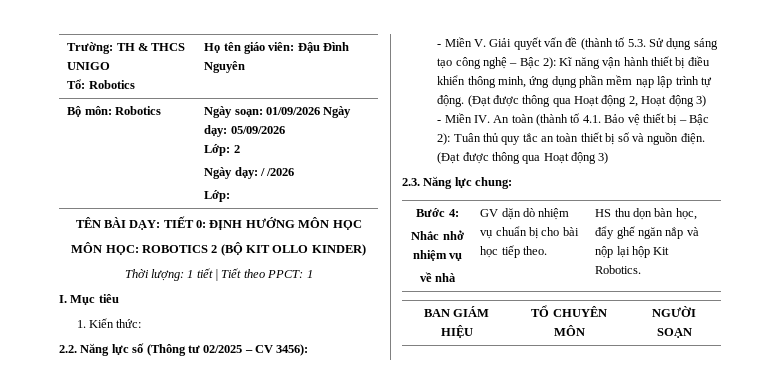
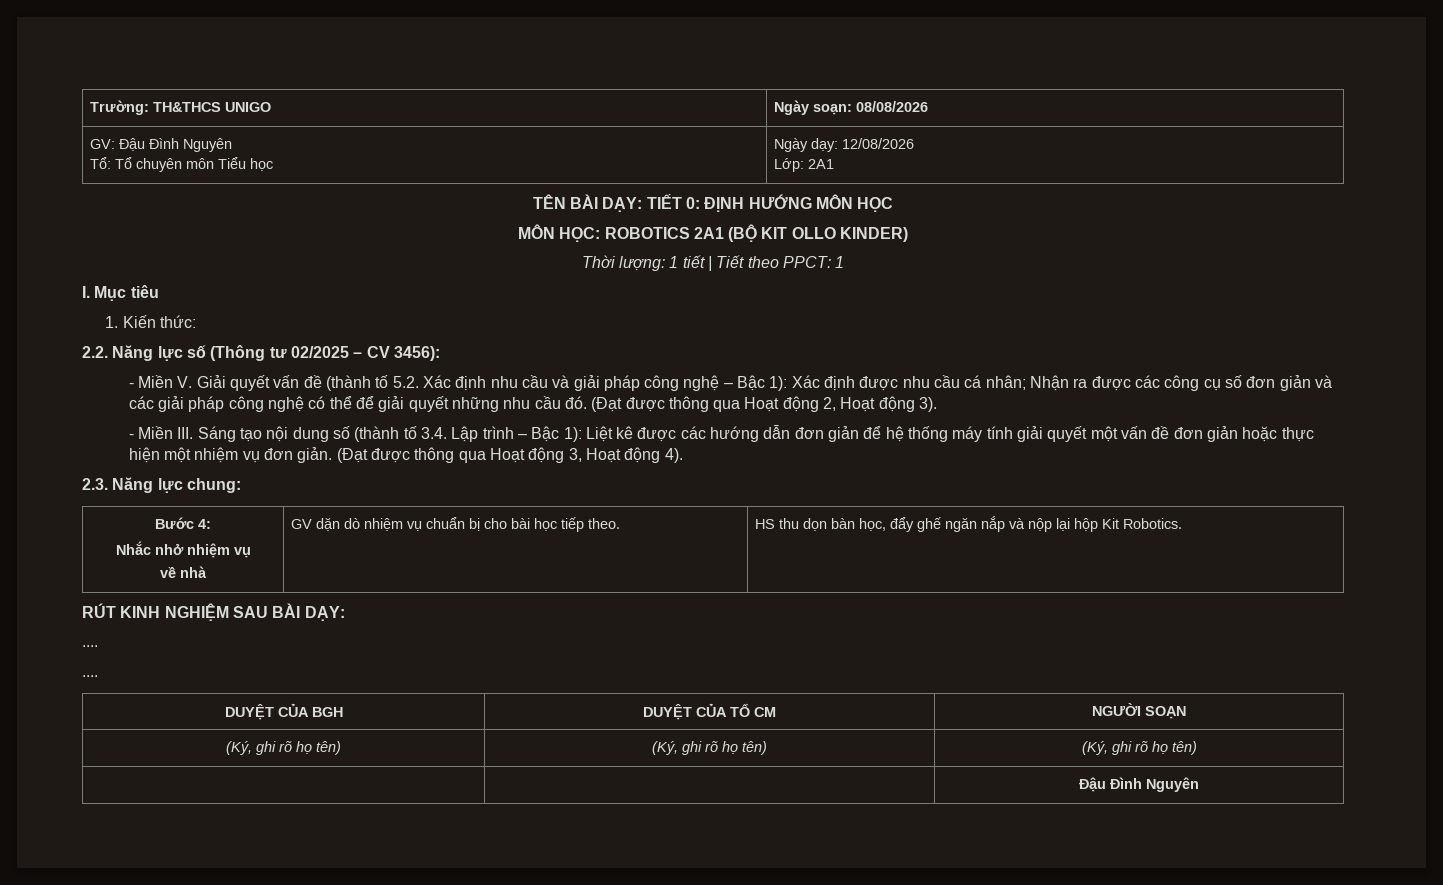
[116,43,186,51] [67,62,111,70] [67,79,135,89] [204,42,350,54] [204,61,246,73] [67,106,161,117] [204,106,352,118] [204,125,285,137] [204,144,240,156] [204,167,295,179] [204,190,231,202] TH & THCS UNIGO // Tổ: Robotics | Họ tên giáo viên: Đậu Đình Nguyên // Bộ môn: Robotics | Ngày soạn: 01/09/2026 Ngày dạy: 05/09/2026 // Lớp: 2 // Ngày dạy: / /2026 // Lớp: -> [153,102,272,112] [774,100,929,115] [90,138,233,152] [90,157,274,172] [774,138,915,152] [774,158,835,172] TH&THCS UNIGO | Ngày soạn: 08/08/2026 // GV: Đậu Đình Nguyên // Tổ: Tổ chuyên môn Tiểu học | Ngày dạy: 12/08/2026 // Lớp: 2A1
[211,245,218,253] 2 -> [693,227,724,239] 2A1
[627,38,718,50] [437,56,710,69] [437,75,712,88] [437,95,465,107] 5.3. Sử dụng sáng tạo công nghệ – Bậc 2): Kĩ năng vận hành thiết bị điều khiển thông minh, ứng dụng phần mềm nạp lập trình tự động. -> [392,375,1332,391] [128,396,587,412] 5.2. Xác định nhu cầu và giải pháp công nghệ – Bậc 1): Xác định được nhu cầu cá nhân; Nhận ra được các công cụ số đơn giản và các giải pháp công nghệ có thể để giải quyết những nhu cầu đó.
[695,95,706,107] [437,113,710,126] [437,132,705,145] [437,152,609,164] 3) // - Miền IV. An toàn (thành tố 4.1. Bảo vệ thiết bị – Bậc 2): Tuân thủ quy tắc an toàn thiết bị số và nguồn điện. (Đạt được thông qua Hoạt động 3) -> [919,397,938,412] [128,425,1314,442] [128,447,683,463] 3). // - Miền III. Sáng tạo nội dung số (thành tố 3.4. Lập trình – Bậc 1): Liệt kê được các hướng dẫn đơn giản để hệ thống máy tính giải quyết một vấn đề đơn giản hoặc thực hiện một nhiệm vụ đơn giản. (Đạt được thông qua Hoạt động 3, Hoạt động 4).
[423,306,490,317] [440,325,473,338] [531,305,607,317] [553,325,585,336] [652,306,696,317] [656,328,692,338] // BAN GIÁM HIỆU | TỔ CHUYÊN MÔN | NGƯỜI SOẠN -> [82,603,345,621] [82,645,98,647] [82,675,98,677] [224,703,343,720] [643,703,776,720] [1092,703,1186,719] [226,741,341,755] [652,741,767,755] [1081,741,1197,755] [1079,777,1199,792] // RÚT KINH NGHIỆM SAU BÀI DẠY: // .... // .... // DUYỆT CỦA BGH | DUYỆT CỦA TỔ CM | NGƯỜI SOẠN // (Ký, ghi rõ họ tên) | (Ký, ghi rõ họ tên) | (Ký, ghi rõ họ tên) // | | Đậu Đình Nguyên

